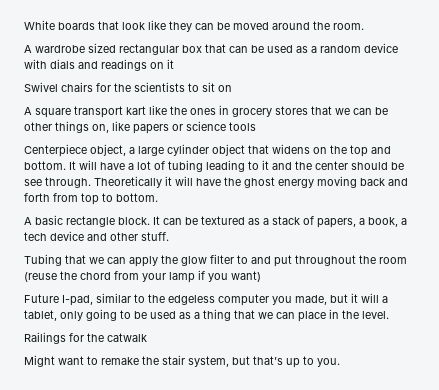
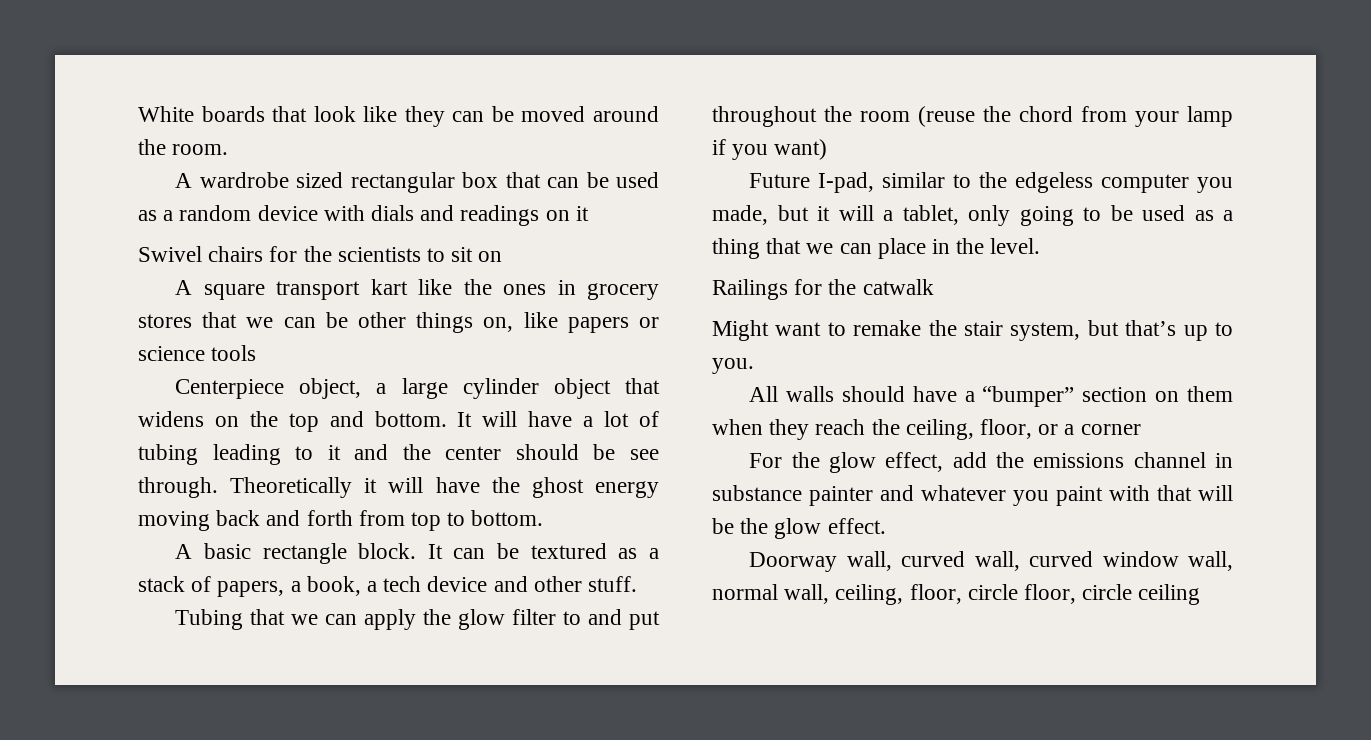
(340, 362) none -> [749,386,1233,407] [712,419,1141,440] [749,452,1233,473] [712,485,1233,506] [712,518,886,539] [749,551,1233,572] [712,584,1201,605] // All walls should have a “bumper” section on them when they reach the ceiling, floor, or a corner // For the glow effect, add the emissions channel in substance painter and whatever you paint with that will be the glow effect. // Doorway wall, curved wall, curved window wall, normal wall, ceiling, floor, circle floor, circle ceiling

